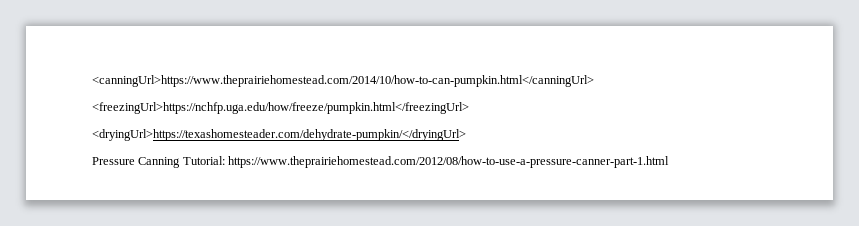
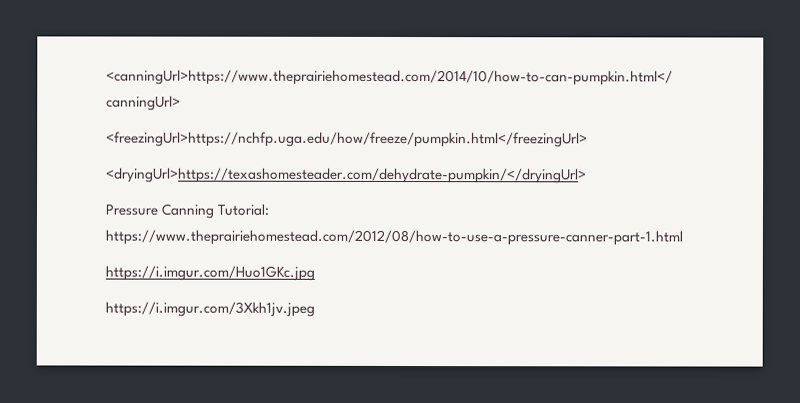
(670, 162) none -> [105,265,315,281] [105,301,315,317] // https://i.imgur.com/Huo1GKc.jpg // https://i.imgur.com/3Xkh1jv.jpeg

